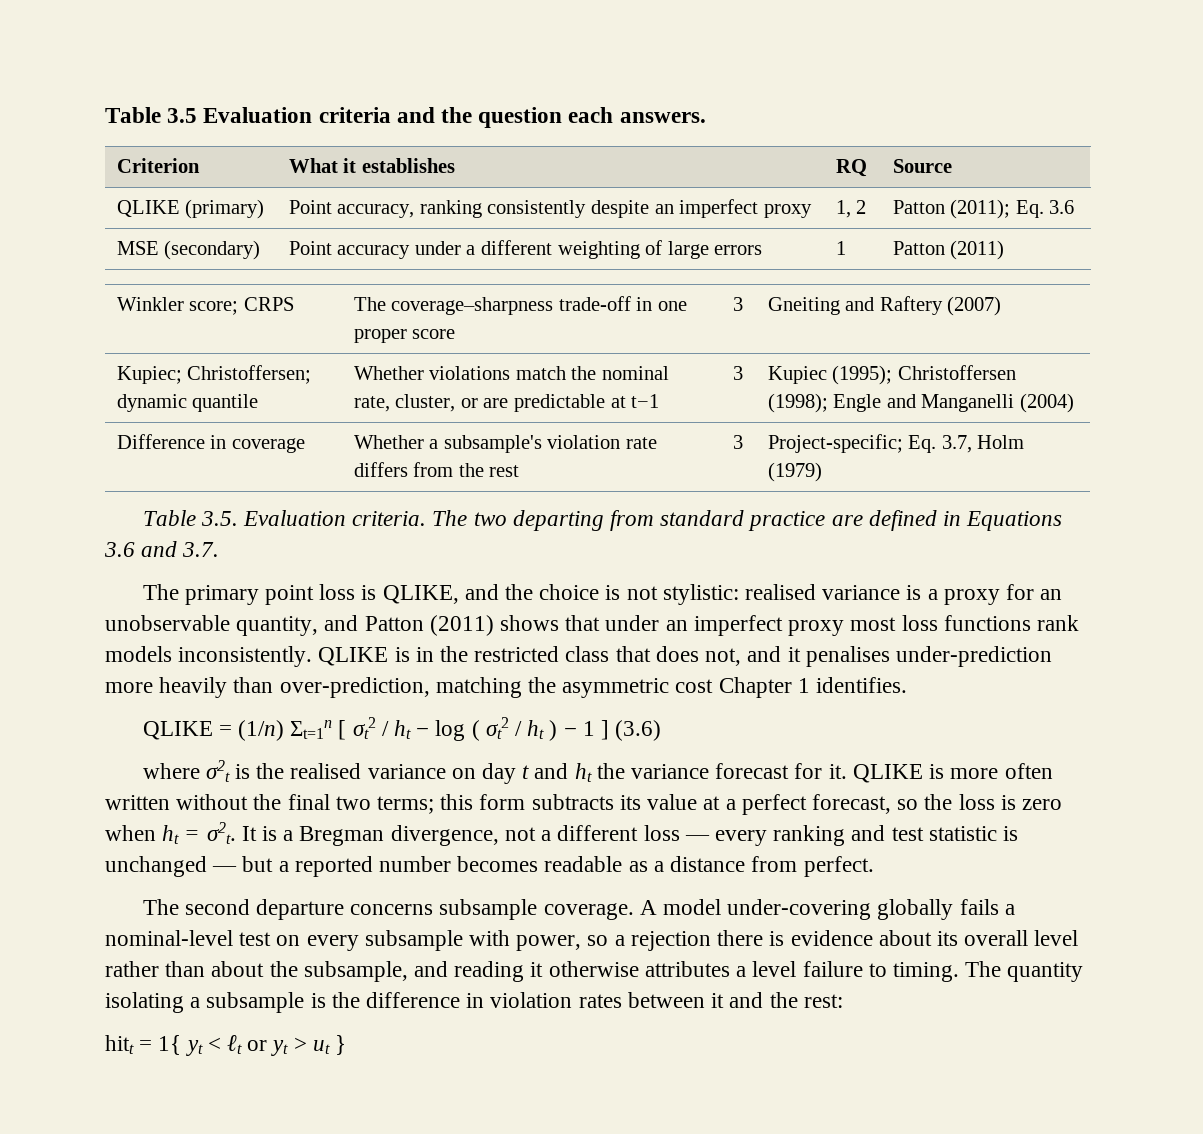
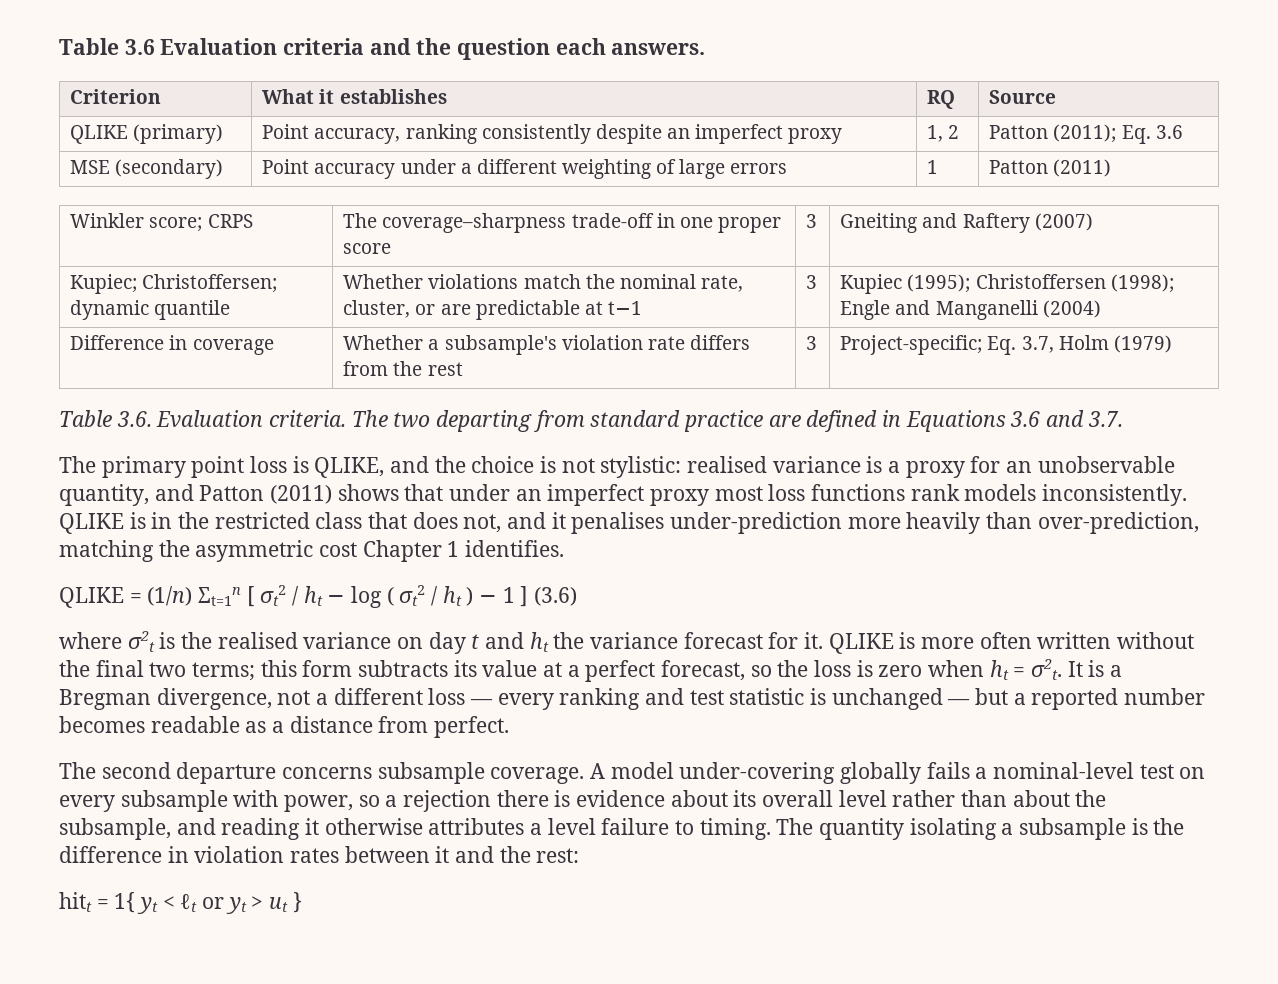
[105,107,198,123] Table 3.5 -> [59,38,155,55] Table 3.6
[200,511,238,526] 3.5. -> [116,411,152,427] 3.6.

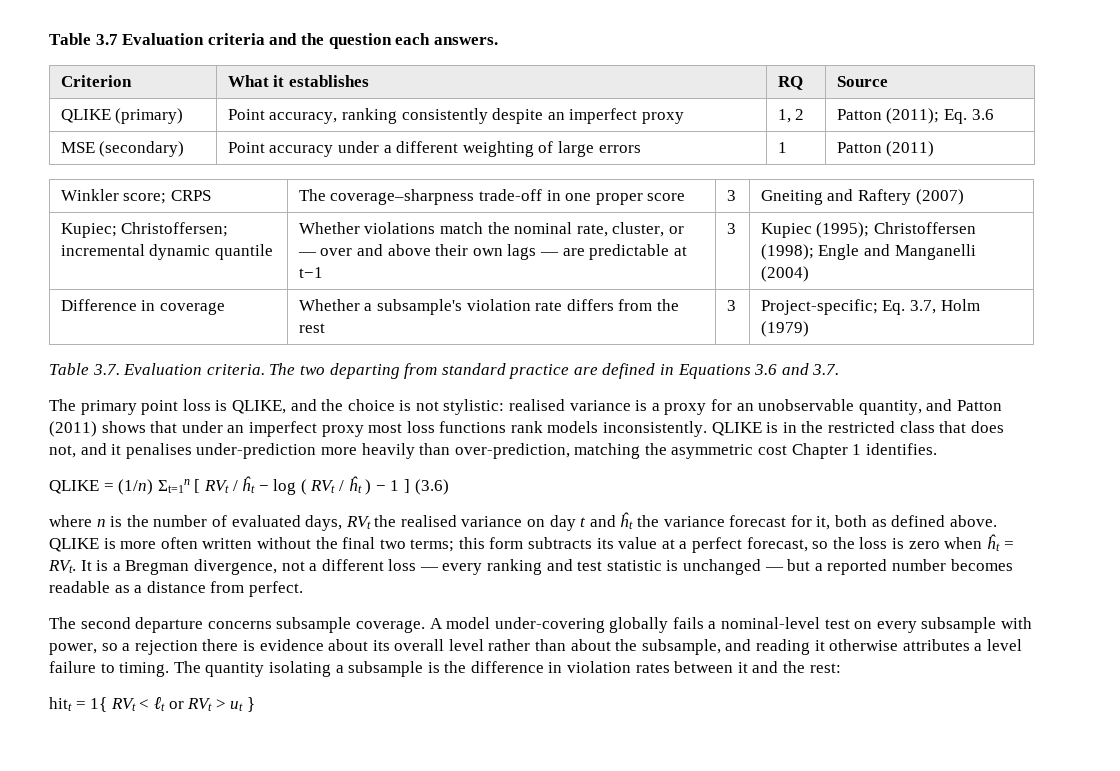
[59,38,155,55] Table 3.6 -> [49,33,118,45] Table 3.7
(278, 283) none -> [60,244,145,256] incremental
(436, 309) none -> [297,244,559,260] — over and above their own lags —
[116,411,152,427] 3.6. -> [92,364,120,375] 3.7.
[260,585,462,608] σt2 / ht − log ( σt2 / ht -> [203,476,362,495] RVt / ĥt − log ( RVt / ĥt
[127,631,213,652] σ2t is the -> [96,515,397,531] n is the number of evaluated days, RVt the
[529,632,549,652] ht -> [620,512,634,529] ĥt
[804,632,824,649] it. -> [816,515,997,530] it, both as defined above.
[989,659,1063,680] ht = σ2t. -> [986,534,1015,551] [48,560,76,573] ĥt = RVt.
[137,897,159,914] yt -> [110,698,136,711] RVt
[225,897,247,914] yt -> [187,698,213,711] RVt

